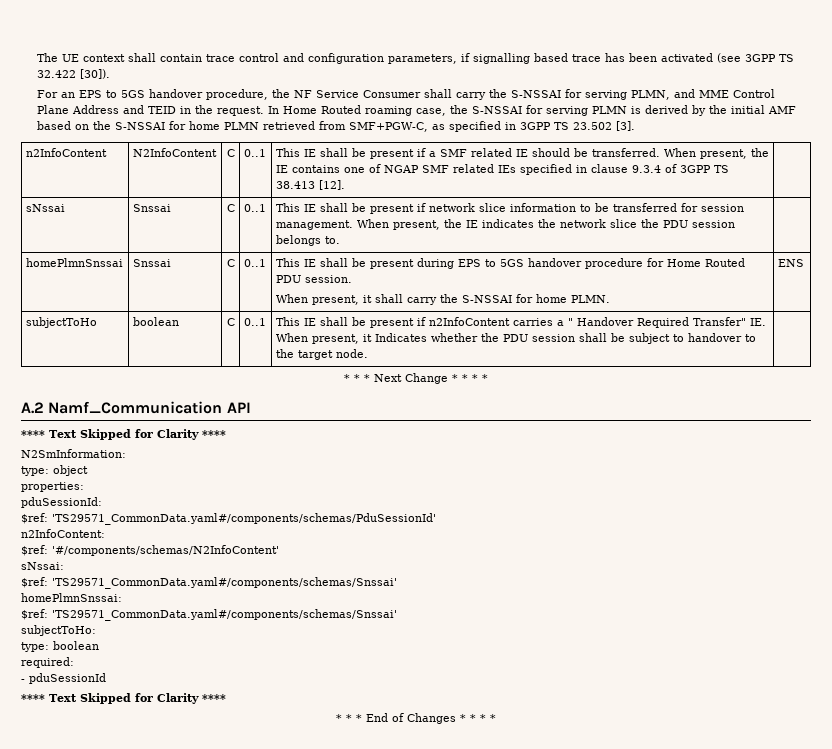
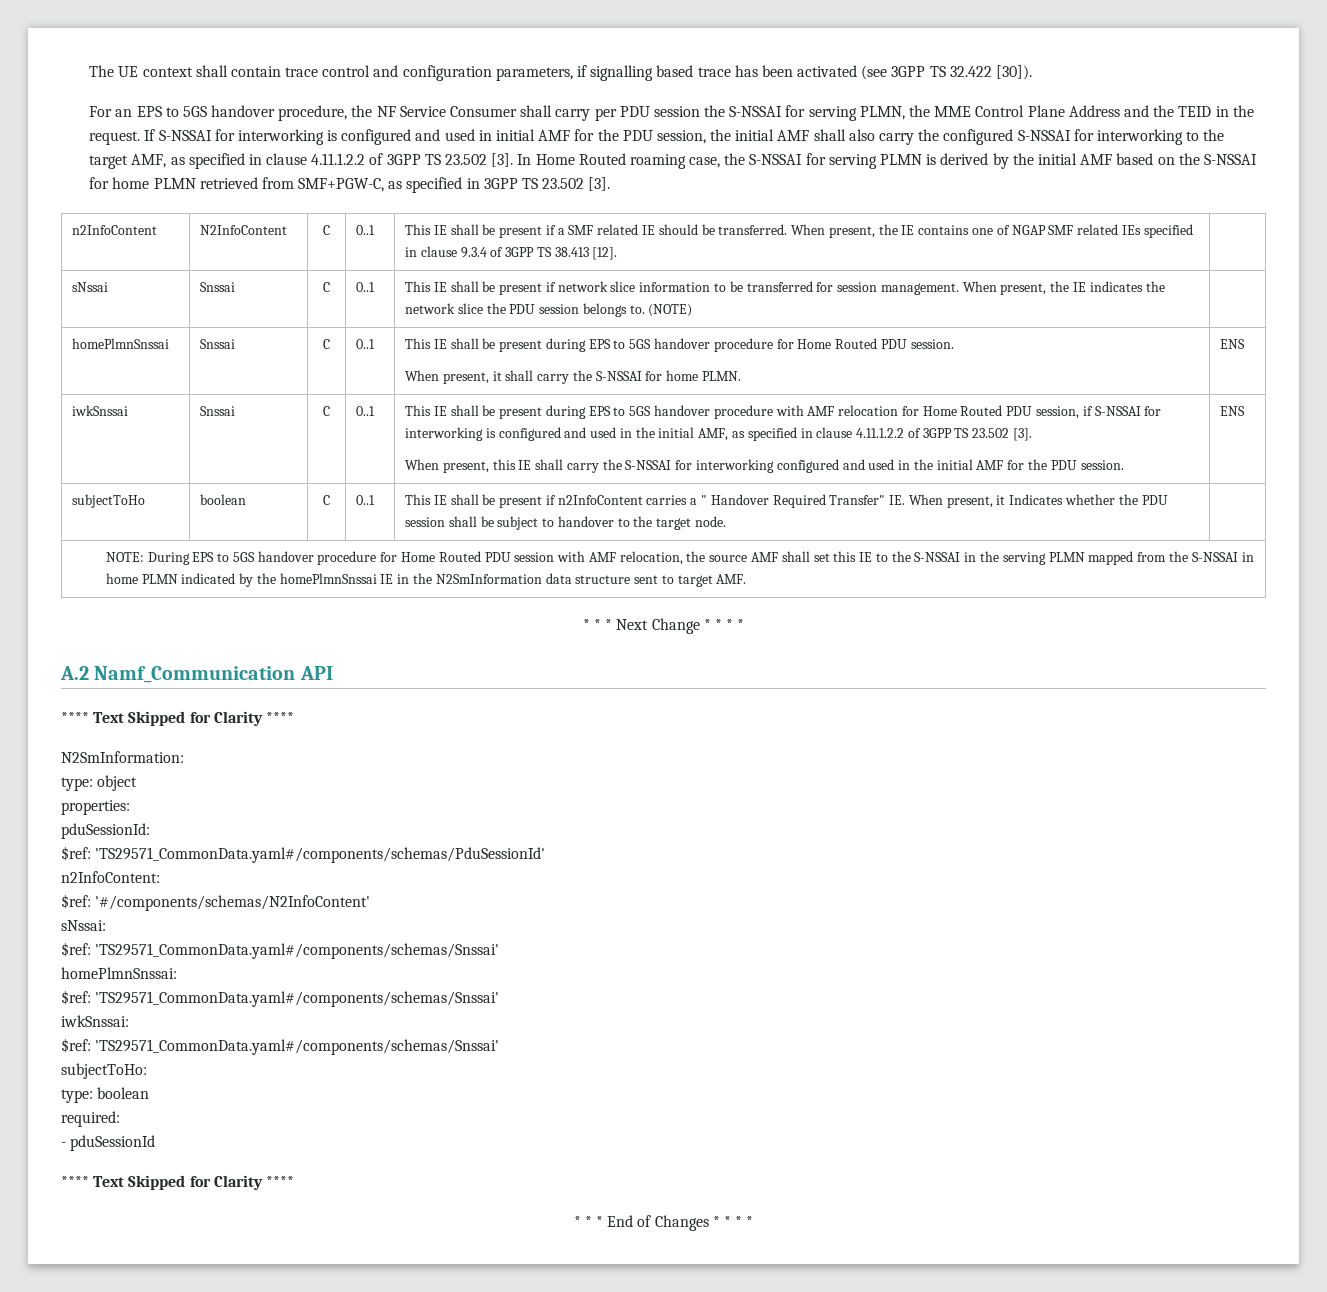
(487, 96) none -> [594,106,700,121] per PDU session
[674,89,696,98] and -> [909,105,931,117] the
(145, 109) none -> [1153,105,1175,117] the
(265, 111) none -> [144,129,1225,145] [89,153,514,169] If S-NSSAI for interworking is configured and used in initial AMF for the PDU session, the initial AMF shall also carry the configured S-NSSAI for interworking to the target AMF, as specified in clause 4.11.1.2.2 of 3GPP TS 23.502 [3].
(340, 240) none -> [648,304,693,317] (NOTE)
(804, 263) none -> [71,405,128,416] [199,406,235,416] [323,406,330,416] [355,406,375,416] [404,405,1162,419] [404,427,1033,441] [404,459,1124,473] [1219,406,1245,416] // iwkSnssai | Snssai | C | 0..1 | This IE shall be present during EPS to 5GS handover procedure with AMF relocation for Home Routed PDU session, if S-NSSAI for interworking is configured and used in the initial AMF, as specified in clause 4.11.1.2.2 of 3GPP TS 23.502 [3]. // When present, this IE shall carry the S-NSSAI for interworking configured and used in the initial AMF for the PDU session. | ENS
(368, 353) none -> [105,551,1254,565] [105,573,747,587] // NOTE: During EPS to 5GS handover procedure for Home Routed PDU session with AMF relocation, the source AMF shall set this IE to the S-NSSAI in the serving PLMN mapped from the S-NSSAI in home PLMN indicated by the homePlmnSnssai IE in the N2SmInformation data structure sent to target AMF.
(397, 615) none -> [61,1015,129,1027] [61,1038,500,1055] // iwkSnssai: // $ref: 'TS29571_CommonData.yaml#/components/schemas/Snssai'

